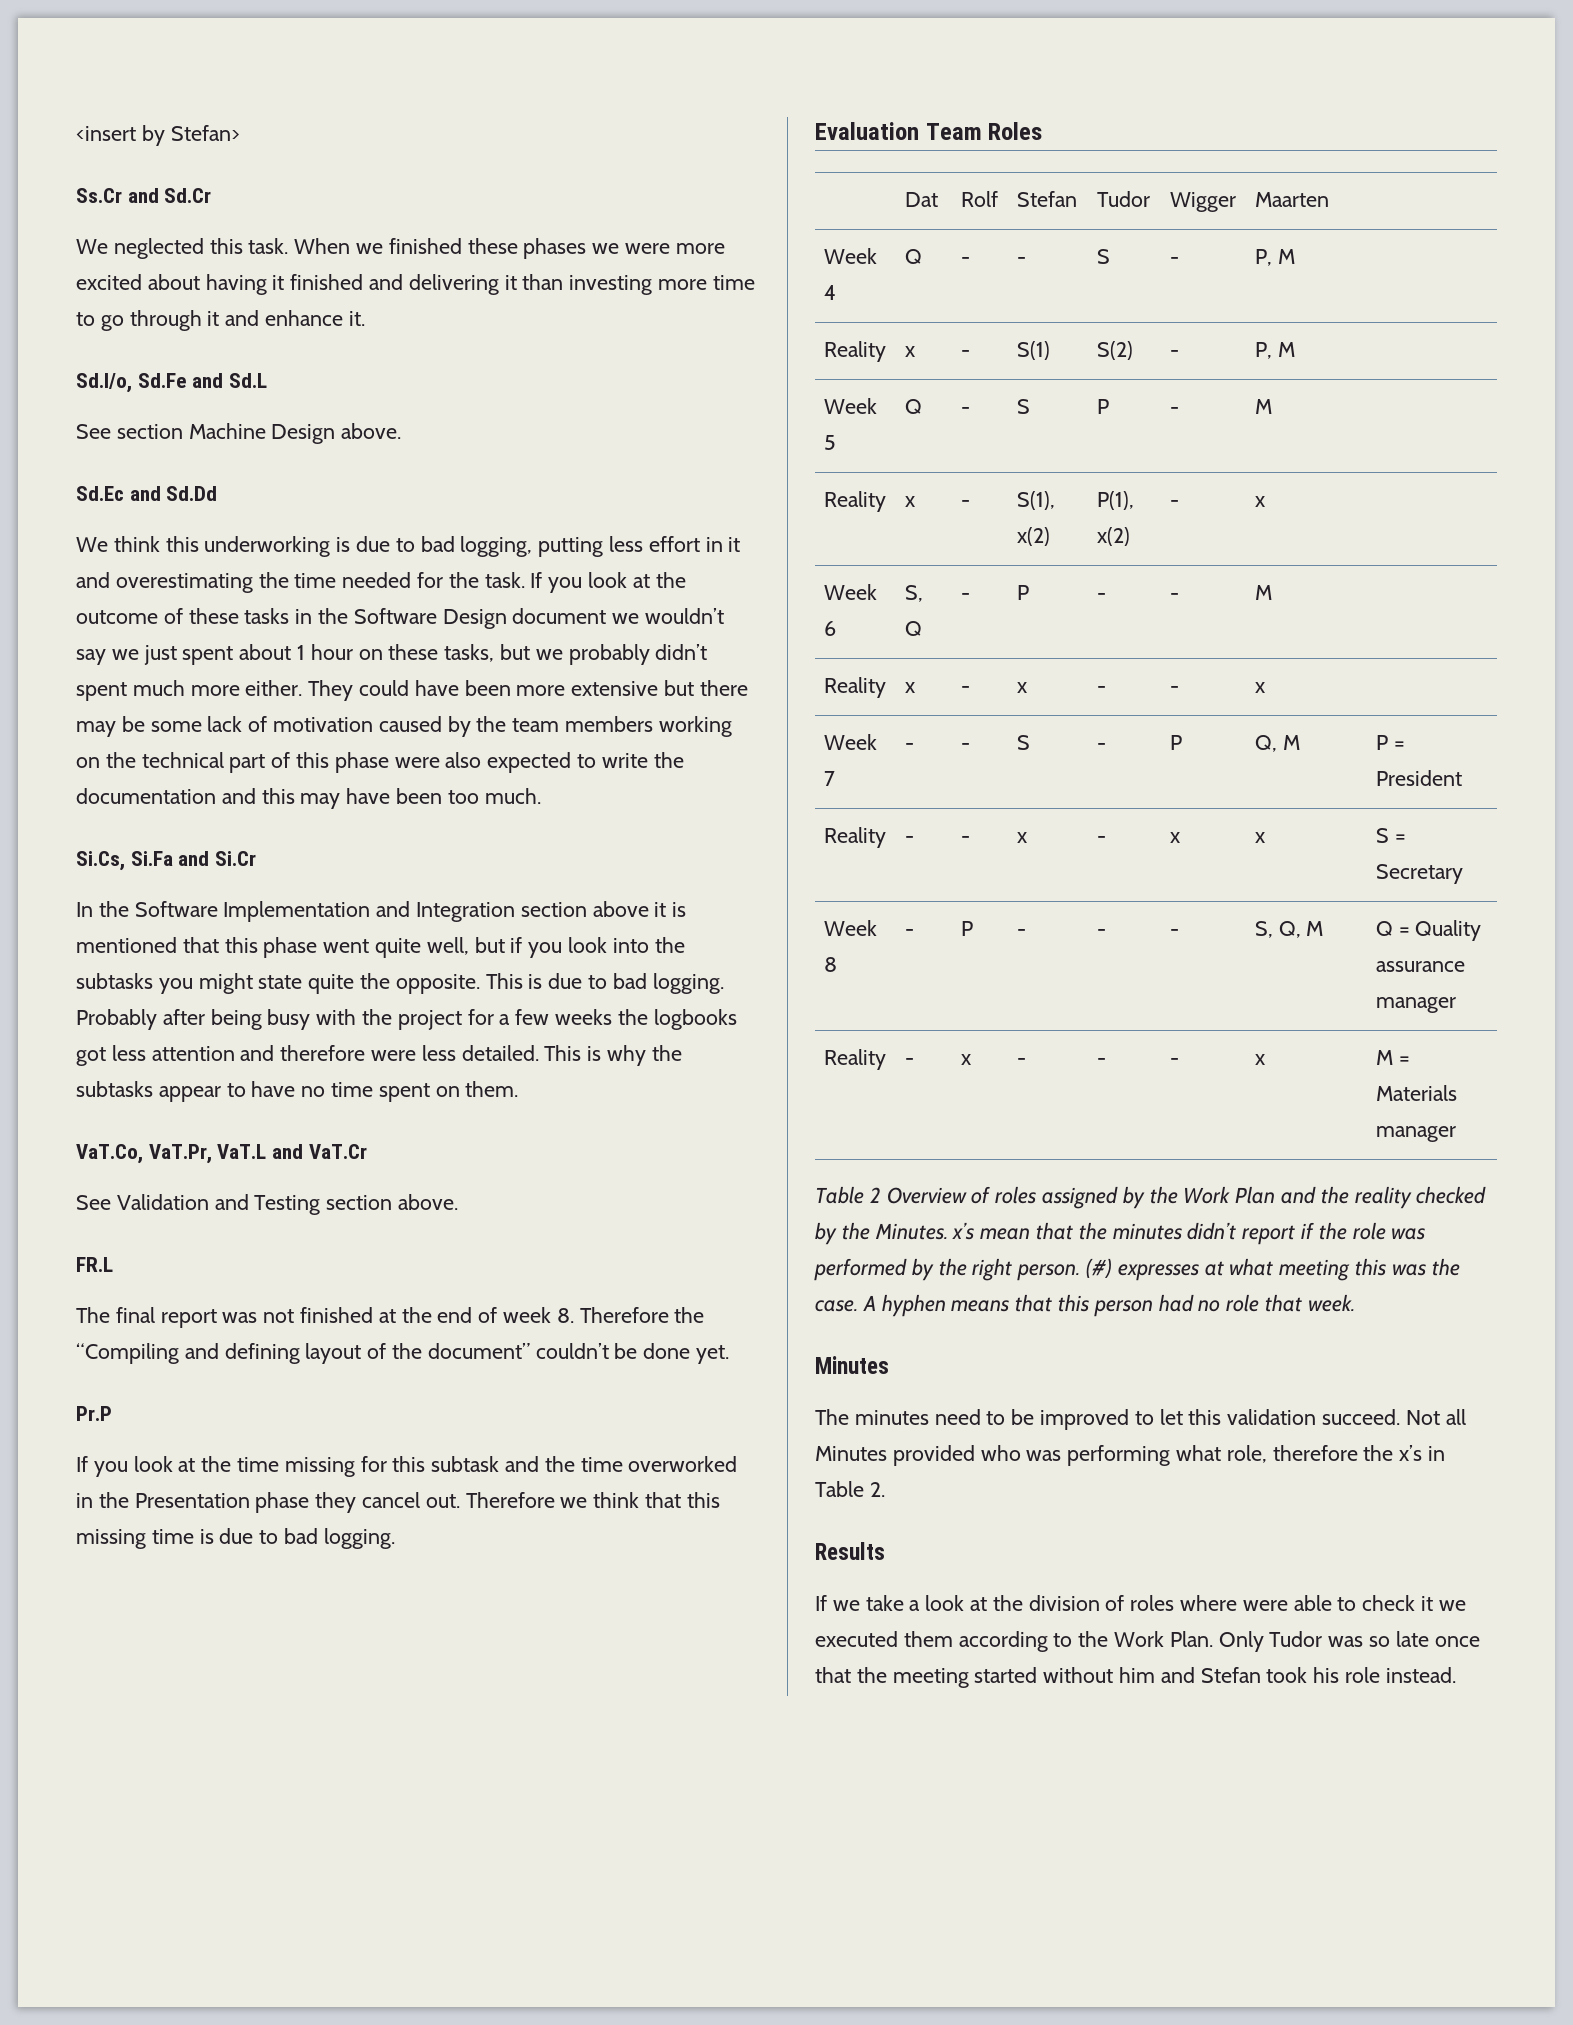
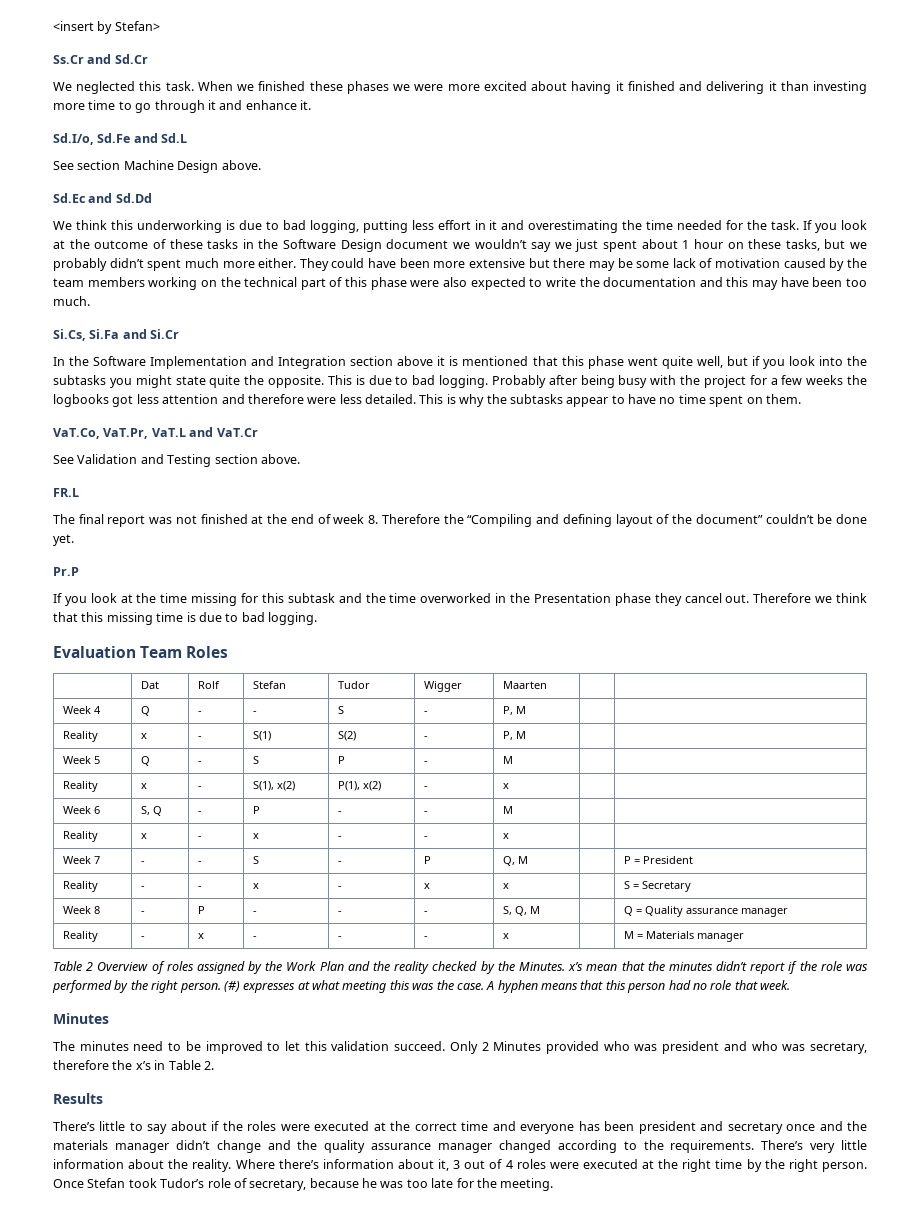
[1405,1409,1466,1425] Not all -> [449,1041,489,1054] Only 2
[1067,1445,1267,1466] performing what role, -> [662,1041,867,1054] president and who was secretary,
[815,1595,1466,1611] [815,1631,1480,1652] [815,1667,1456,1688] If we take a look at the division of roles where were able to check it we executed them according to the Work Plan. Only Tudor was so late once that the meeting started without him and Stefan took his role instead. -> [53,1121,867,1134] [53,1140,867,1153] [53,1159,868,1172] [53,1178,554,1191] There’s little to say about if the roles were executed at the correct time and everyone has been president and secretary once and the materials manager didn’t change and the quality assurance manager changed according to the requirements. There’s very little information about the reality. Where there’s information about it, 3 out of 4 roles were executed at the right time by the right person. Once Stefan took Tudor’s role of secretary, because he was too late for the meeting.

